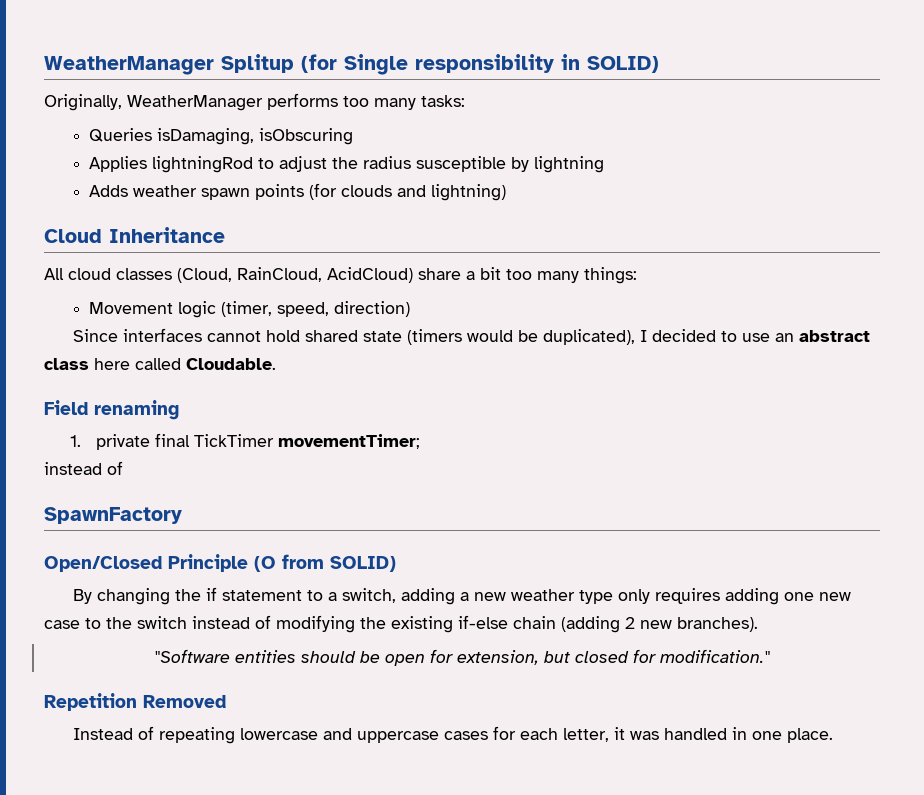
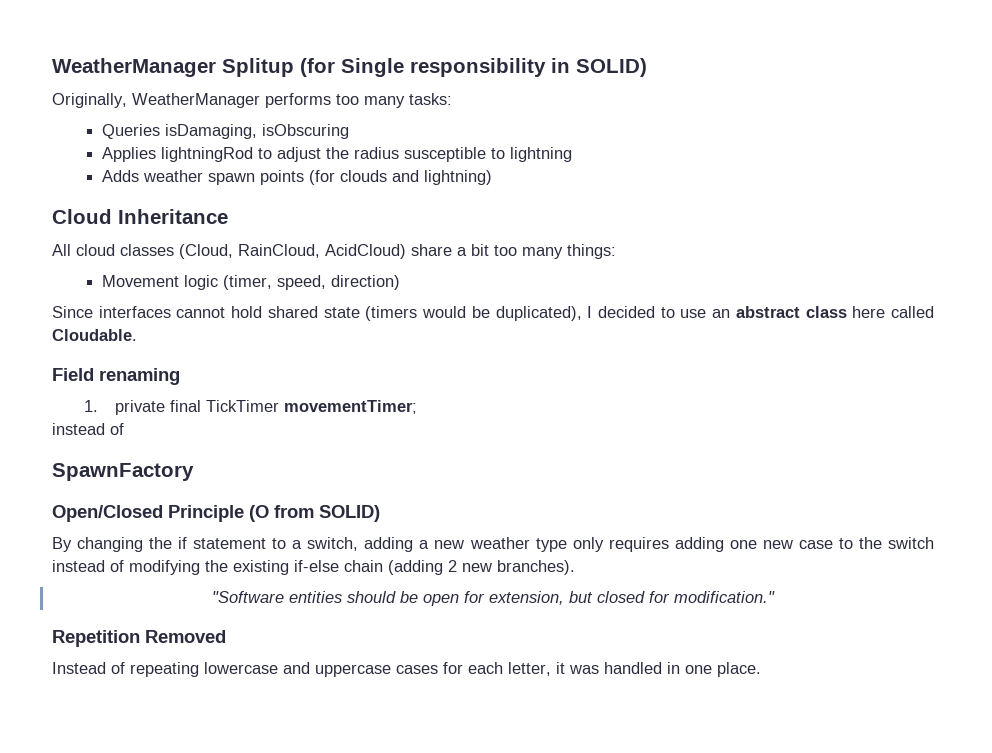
[511,157,530,172] by -> [490,148,505,159] to

